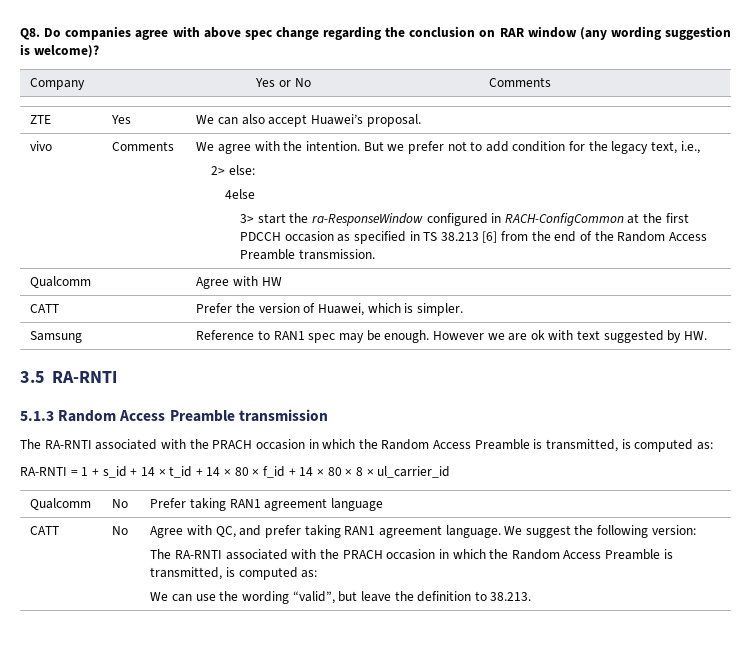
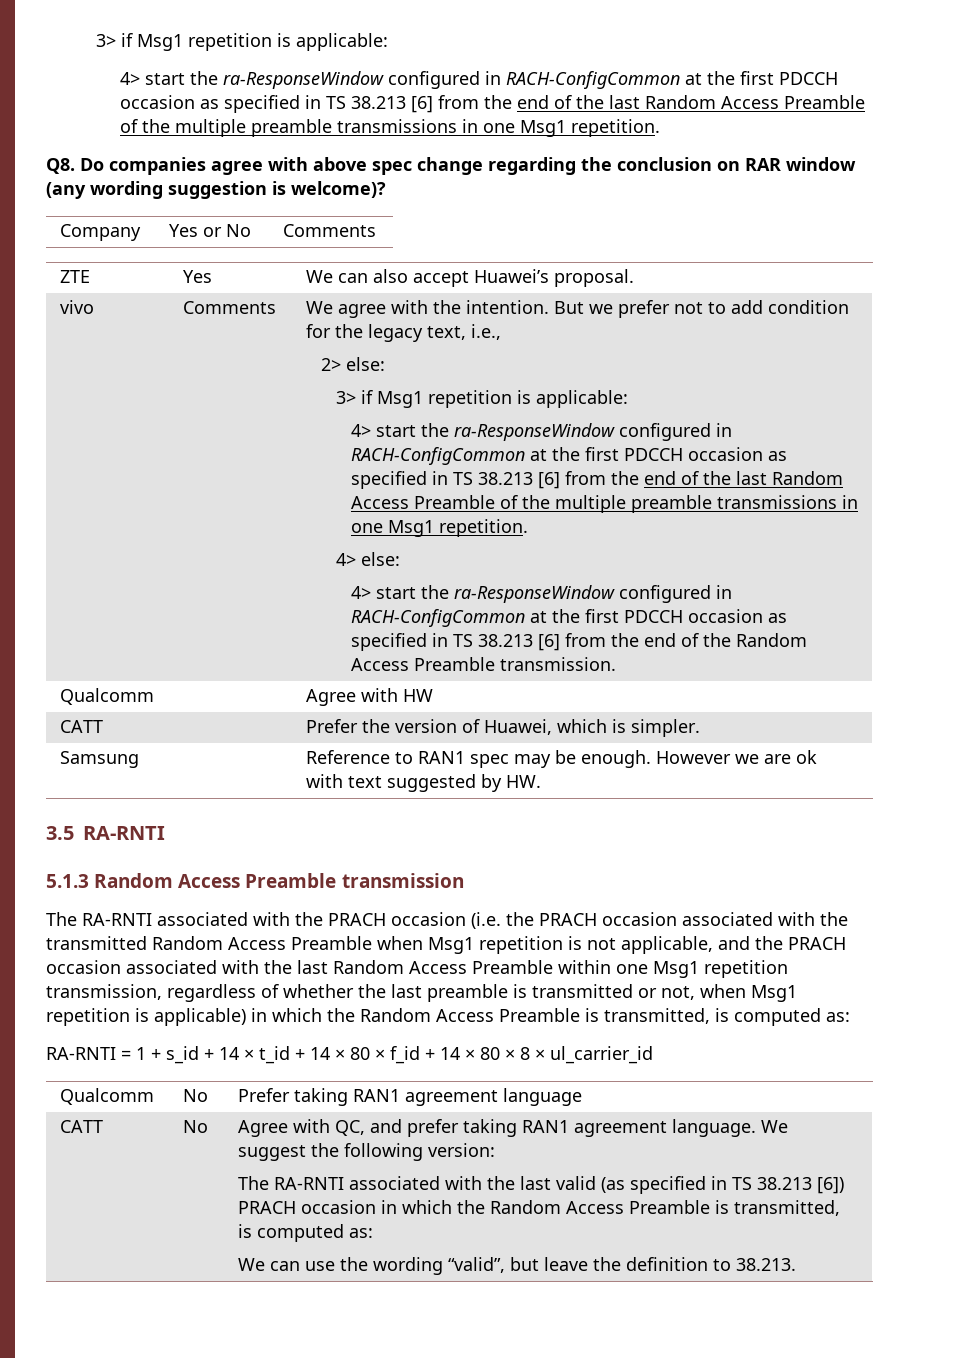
(20, 34) none -> [95,33,388,51] [120,71,839,89] [120,95,866,113] [120,119,661,137] 3> if Msg1 repetition is applicable: // 4> start the ra-ResponseWindow configured in RACH-ConfigCommon at the first PDCCH occasion as specified in TS 38.213 [6] from the end of the last Random Access Preamble of the multiple preamble transmissions in one Msg1 repetition. //
[225,189,256,199] [239,214,254,223] 4else // 3> -> [335,390,628,408] [350,423,732,441] [350,447,787,465] [350,471,843,489] [350,495,858,513] [350,519,528,537] [335,552,400,566] [350,586,371,599] 3> if Msg1 repetition is applicable: // 4> start the ra-ResponseWindow configured in RACH-ConfigCommon at the first PDCCH occasion as specified in TS 38.213 [6] from the end of the last Random Access Preamble of the multiple preamble transmissions in one Msg1 repetition. // 4> else: // 4>
(305, 444) none -> [471,912,848,929] [46,936,846,954] [46,960,788,978] [46,984,797,1002] [46,1008,246,1026] (i.e. the PRACH occasion associated with the transmitted Random Access Preamble when Msg1 repetition is not applicable, and the PRACH occasion associated with the last Random Access Preamble within one Msg1 repetition transmission, regardless of whether the last preamble is transmitted or not, when Msg1 repetition is applicable)
(339, 554) none -> [520,1176,845,1194] last valid (as specified in TS 38.213 [6])

